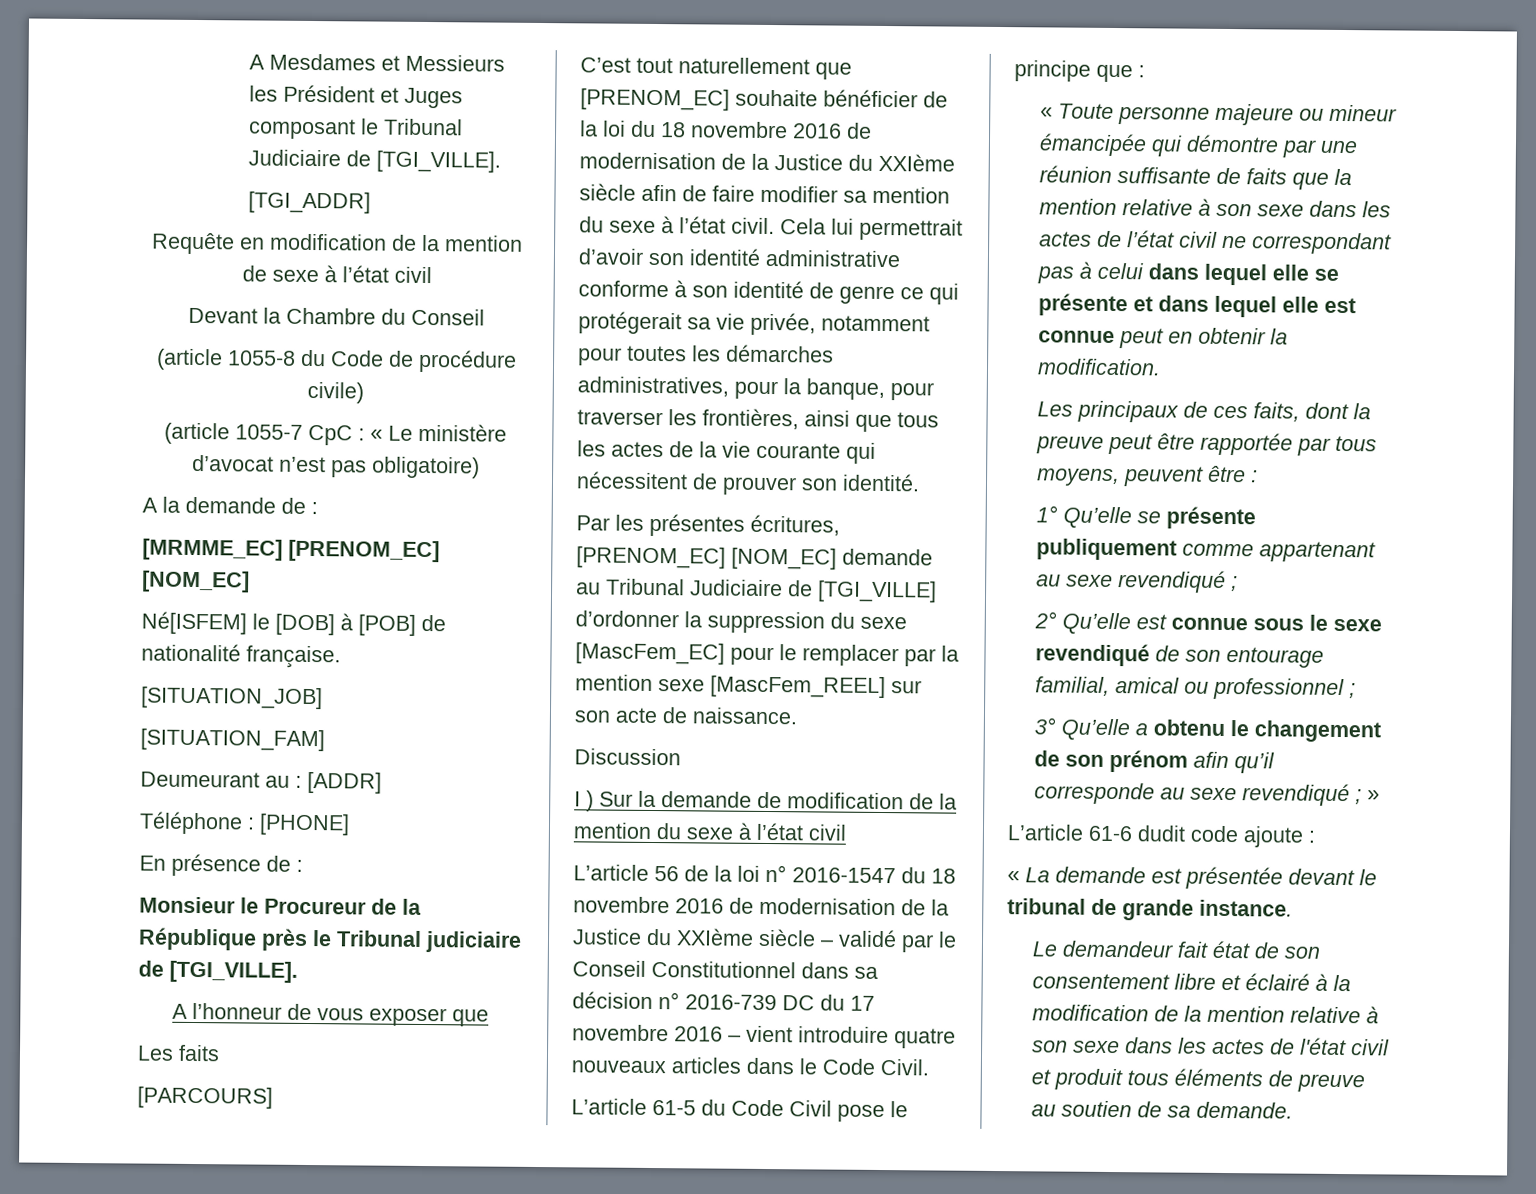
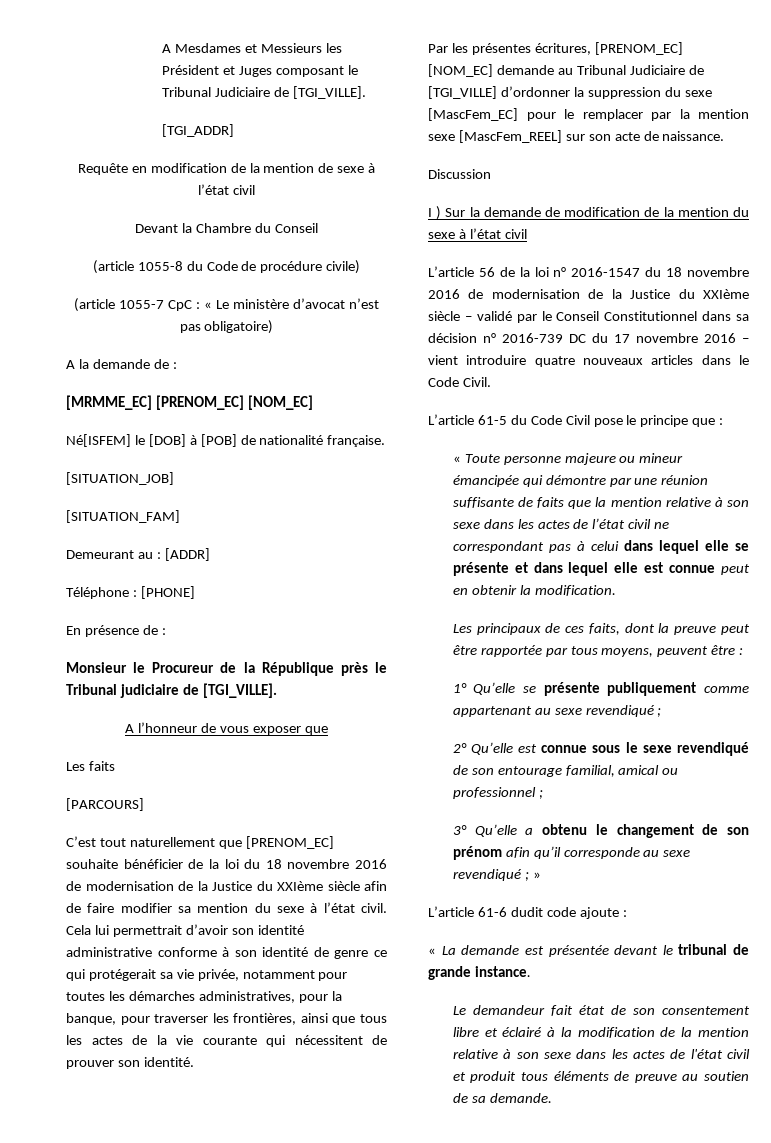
[140,771,260,788] Deumeurant -> [66,550,134,559] Demeurant

